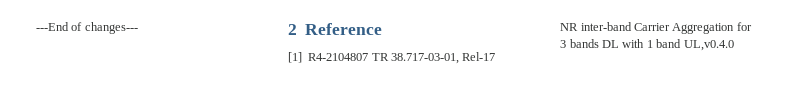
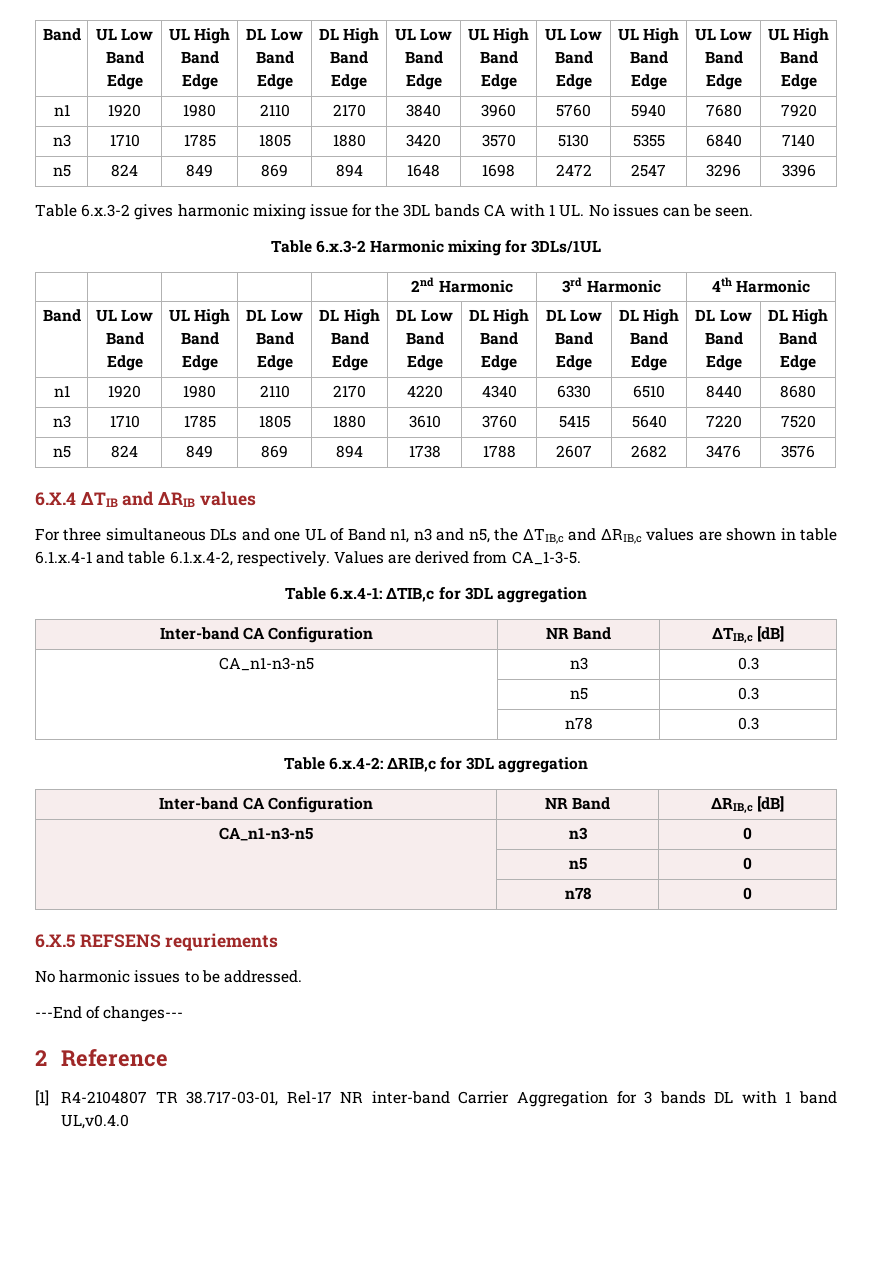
(36, 26) none -> [42,28,81,41] [95,28,154,41] [105,51,144,64] [106,74,143,90] [168,28,231,44] [180,51,219,64] [181,74,218,90] [246,28,303,41] [255,51,294,64] [256,74,293,90] [318,28,380,44] [330,51,368,64] [331,74,367,90] [394,28,453,41] [404,51,443,64] [405,74,442,90] [467,28,530,44] [479,51,518,64] [480,74,517,90] [544,28,603,41] [554,51,593,64] [555,74,592,90] [617,28,680,44] [629,51,668,64] [630,74,667,90] [694,28,753,41] [704,51,743,64] [705,74,742,90] [767,28,830,44] [779,51,818,64] [780,74,817,90] [53,104,70,116] [108,104,141,117] [183,104,216,117] [259,104,290,117] [332,104,366,117] [406,104,441,117] [481,104,516,117] [556,104,591,117] [631,104,666,117] [705,104,742,117] [780,104,817,117] [52,134,71,147] [109,134,140,147] [183,134,216,147] [258,134,291,147] [332,134,366,147] [406,134,441,147] [481,134,516,147] [558,134,589,147] [632,134,665,147] [705,134,742,147] [782,134,815,147] [52,164,71,177] [111,164,138,177] [186,164,213,177] [261,164,288,177] [335,164,363,177] [407,164,440,177] [482,164,515,177] [555,164,592,176] [631,164,666,177] [706,164,741,177] [781,164,816,177] [35,204,754,220] [270,240,602,256] [411,277,513,293] [562,277,661,293] [711,277,811,293] [42,309,81,322] [95,309,154,322] [105,332,144,345] [106,355,143,371] [168,309,231,325] [180,332,219,345] [181,355,218,371] [246,309,303,322] [255,332,294,345] [256,355,293,371] [319,309,380,325] [330,332,369,345] [331,355,368,371] [396,309,453,322] [405,332,444,345] [406,355,443,371] [468,309,530,325] [480,332,518,345] [481,355,517,371] [545,309,603,322] [555,332,593,345] [556,355,592,371] [618,309,680,325] [630,332,668,345] [631,355,667,371] [695,309,752,322] [704,332,743,345] [705,355,742,371] [767,309,829,325] [779,332,817,345] [780,355,816,371] [53,385,70,397] [108,385,141,398] [183,385,216,398] [259,385,290,398] [333,385,366,398] [406,385,443,398] [481,385,517,398] [557,385,591,398] [633,385,665,398] [705,385,742,398] [780,385,816,398] [52,415,71,428] [109,415,140,428] [183,415,216,428] [258,415,291,428] [333,415,366,428] [408,415,441,428] [481,415,517,428] [558,415,590,428] [631,415,667,428] [705,415,742,428] [780,415,816,428] [52,445,71,458] [111,445,138,458] [186,445,213,458] [261,445,288,458] [336,445,363,458] [408,445,441,458] [482,445,516,458] [556,445,592,458] [631,445,667,458] [706,445,741,458] [781,445,815,458] [35,491,256,507] [35,528,838,544] [35,551,581,567] [285,587,587,603] [159,627,374,643] [545,627,612,640] [711,626,785,643] [219,657,314,671] [569,657,588,670] [737,657,759,670] [569,687,588,700] [737,687,759,700] [564,717,593,730] [737,717,759,730] [283,757,589,773] [159,797,373,813] [544,797,611,810] [710,796,785,813] [219,827,313,841] [568,827,588,840] [743,827,752,840] [568,857,587,870] [743,857,752,870] [564,887,591,900] [743,887,752,900] [35,933,279,951] [35,970,302,983] Band | UL Low Band Edge | UL High Band Edge | DL Low Band Edge | DL High Band Edge | UL Low Band Edge | UL High Band Edge | UL Low Band Edge | UL High Band Edge | UL Low Band Edge | UL High Band Edge // n1 | 1920 | 1980 | 2110 | 2170 | 3840 | 3960 | 5760 | 5940 | 7680 | 7920 // n3 | 1710 | 1785 | 1805 | 1880 | 3420 | 3570 | 5130 | 5355 | 6840 | 7140 // n5 | 824 | 849 | 869 | 894 | 1648 | 1698 | 2472 | 2547 | 3296 | 3396 // Table 6.x.3-2 gives harmonic mixing issue for the 3DL bands CA with 1 UL. No issues can be seen. // Table 6.x.3-2 Harmonic mixing for 3DLs/1UL // | | | | | 2nd Harmonic | 3rd Harmonic | 4th Harmonic // Band | UL Low Band Edge | UL High Band Edge | DL Low Band Edge | DL High Band Edge | DL Low Band Edge | DL High Band Edge | DL Low Band Edge | DL High Band Edge | DL Low Band Edge | DL High Band Edge // n1 | 1920 | 1980 | 2110 | 2170 | 4220 | 4340 | 6330 | 6510 | 8440 | 8680 // n3 | 1710 | 1785 | 1805 | 1880 | 3610 | 3760 | 5415 | 5640 | 7220 | 7520 // n5 | 824 | 849 | 869 | 894 | 1738 | 1788 | 2607 | 2682 | 3476 | 3576 // 6.X.4 ∆TIB and ∆RIB values // For three simultaneous DLs and one UL of Band n1, n3 and n5, the ΔTIB,c and ΔRIB,c values are shown in table 6.1.x.4-1 and table 6.1.x.4-2, respectively. Values are derived from CA_1-3-5. // Table 6.x.4-1: ΔTIB,c for 3DL aggregation // Inter-band CA Configuration | NR Band | ΔTIB,c [dB] // CA_n1-n3-n5 | n3 | 0.3 // | n5 | 0.3 // | n78 | 0.3 // Table 6.x.4-2: ΔRIB,c for 3DL aggregation // Inter-band CA Configuration | NR Band | ΔRIB,c [dB] // CA_n1-n3-n5 | n3 | 0 // | n5 | 0 // | n78 | 0 // 6.X.5 REFSENS requriements // No harmonic issues to be addressed. //

